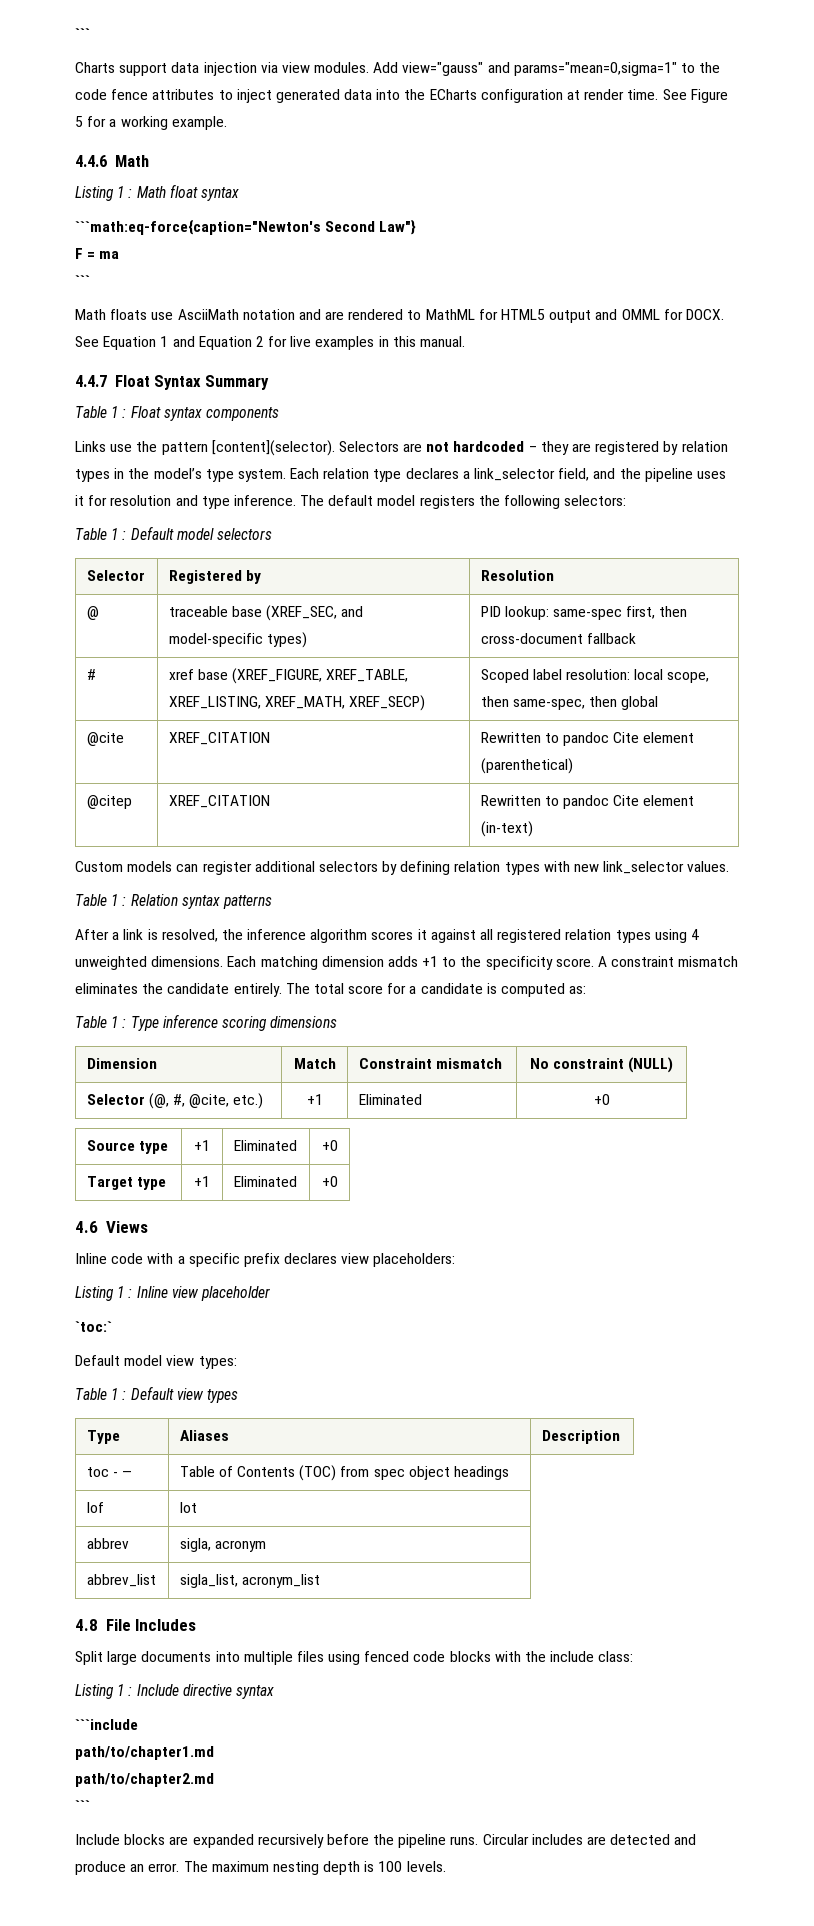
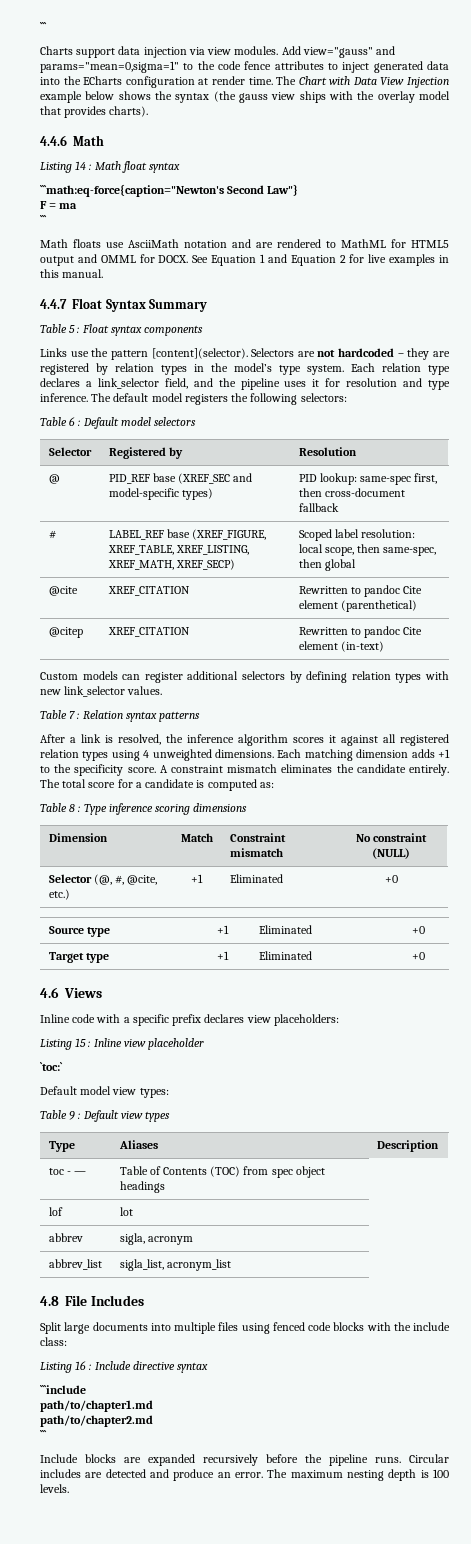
[662,89,728,103] [75,116,227,130] See Figure 5 for a working example. -> [276,76,449,88] [40,91,450,103] [40,106,149,118] The Chart with Data View Injection example below shows the syntax (the gauss view ships with the overlay model that provides charts).
[117,186,125,198] 1 -> [75,161,87,170] 14
[111,406,119,418] 1 -> [69,325,76,333] 5
[111,528,119,540] 1 -> [69,417,76,426] 6
[168,605,338,621] traceable base (XREF_SEC, -> [108,473,230,484] PID_REF base (XREF_SEC
[168,669,194,680] xref -> [108,530,164,540] LABEL_REF
[111,894,119,906] 1 -> [69,711,76,719] 7
[111,1016,119,1028] 1 -> [69,804,76,812] 8
[117,1286,125,1298] 1 -> [75,1038,87,1047] 15
[111,1388,119,1400] 1 -> [69,1111,76,1120] 9
[117,1684,125,1696] 1 -> [75,1361,87,1370] 16

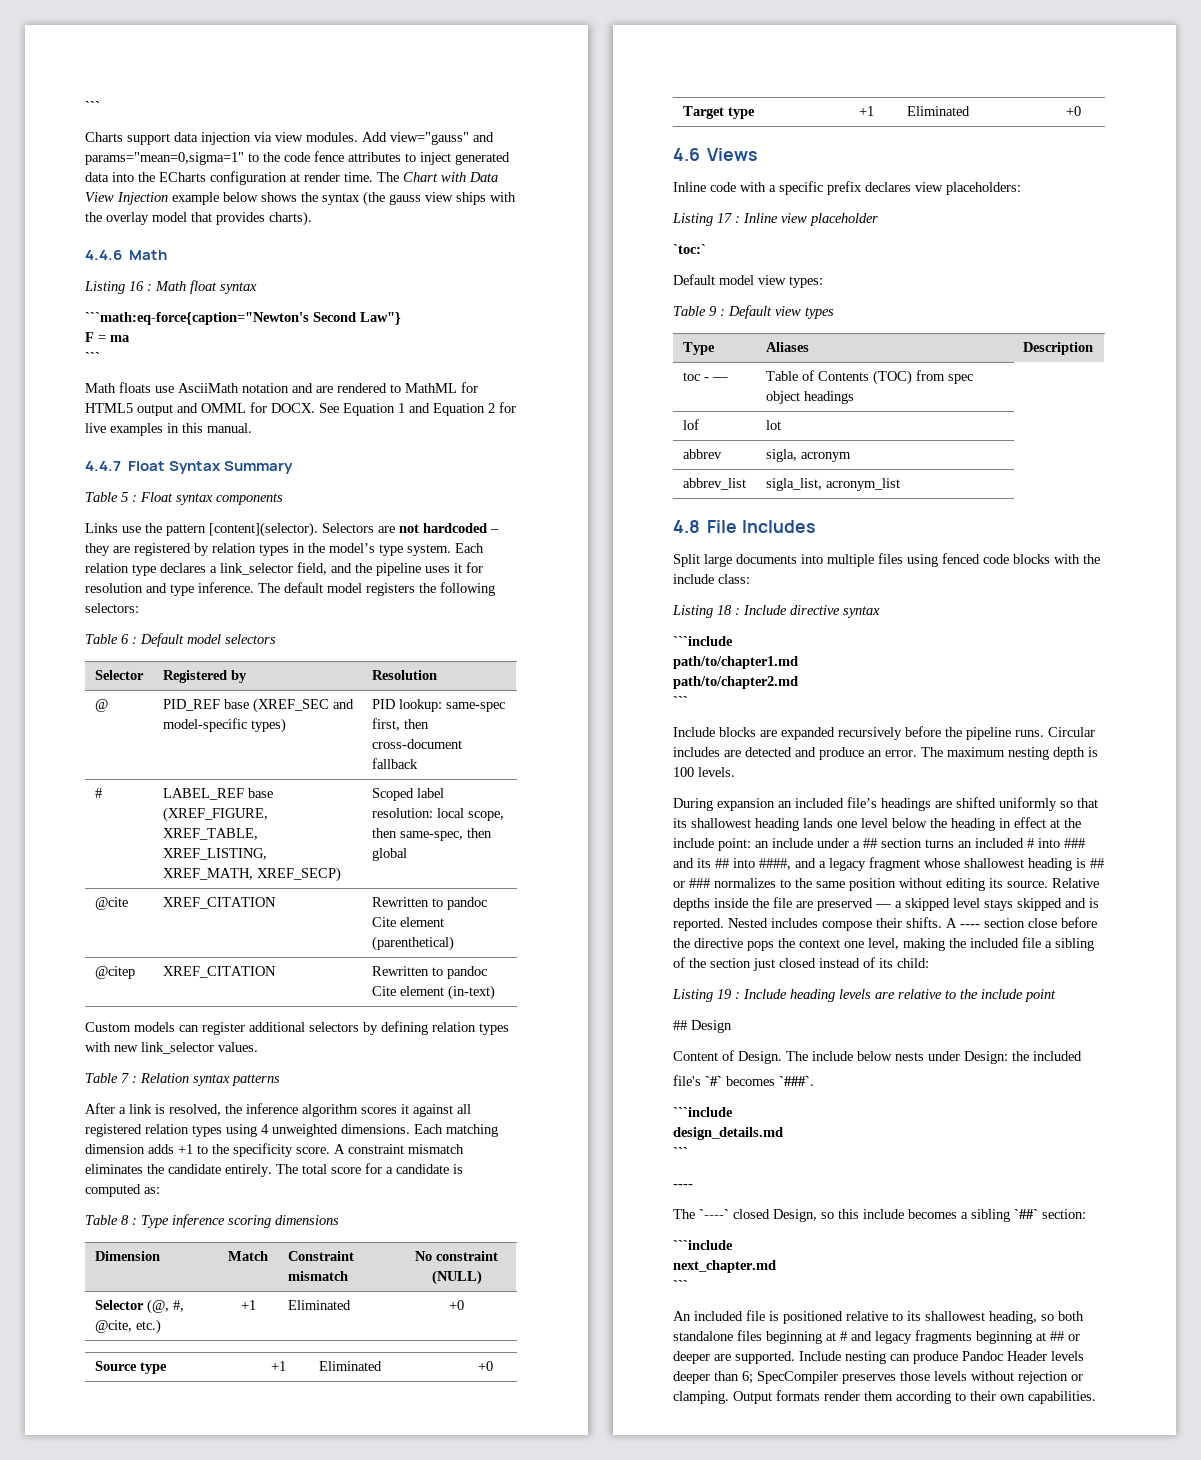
[75,161,87,170] 14 -> [129,281,144,291] 16
[75,1038,87,1047] 15 -> [717,213,732,223] 17
[75,1361,87,1370] 16 -> [717,605,732,615] 18
(69, 1488) none -> [673,797,1098,811] [673,817,1081,831] [673,838,1085,851] [673,857,1104,871] [673,878,1099,891] [673,897,1099,911] [673,917,1097,931] [673,937,1094,951] [673,957,929,971] [672,989,1056,1002] [673,1020,732,1033] [673,1050,1082,1064] [673,1075,814,1086] [673,1107,733,1117] [673,1127,783,1140] [673,1147,688,1157] [673,1184,693,1188] [673,1209,1086,1222] [673,1240,733,1250] [673,1260,776,1273] [673,1280,688,1290] [673,1310,1084,1324] [673,1330,1080,1344] [673,1351,1084,1364] [673,1371,1083,1384] [673,1390,1096,1404] // During expansion an included file’s headings are shifted uniformly so that its shallowest heading lands one level below the heading in effect at the include point: an include under a ## section turns an included # into ### and its ## into ####, and a legacy fragment whose shallowest heading is ## or ### normalizes to the same position without editing its source. Relative depths inside the file are preserved — a skipped level stays skipped and is reported. Nested includes compose their shifts. A ---- section close before the directive pops the context one level, making the included file a sibling of the section just closed instead of its child: // Listing 19 : Include heading levels are relative to the include point // ## Design // Content of Design. The include below nests under Design: the included // file's `#` becomes `###`. // ```include // design_details.md // ``` // ---- // The `----` closed Design, so this include becomes a sibling `##` section: // ```include // next_chapter.md // ``` // An included file is positioned relative to its shallowest heading, so both standalone files beginning at # and legacy fragments beginning at ## or deeper are supported. Include nesting can produce Pandoc Header levels deeper than 6; SpecCompiler preserves those levels without rejection or clamping. Output formats render them according to their own capabilities.

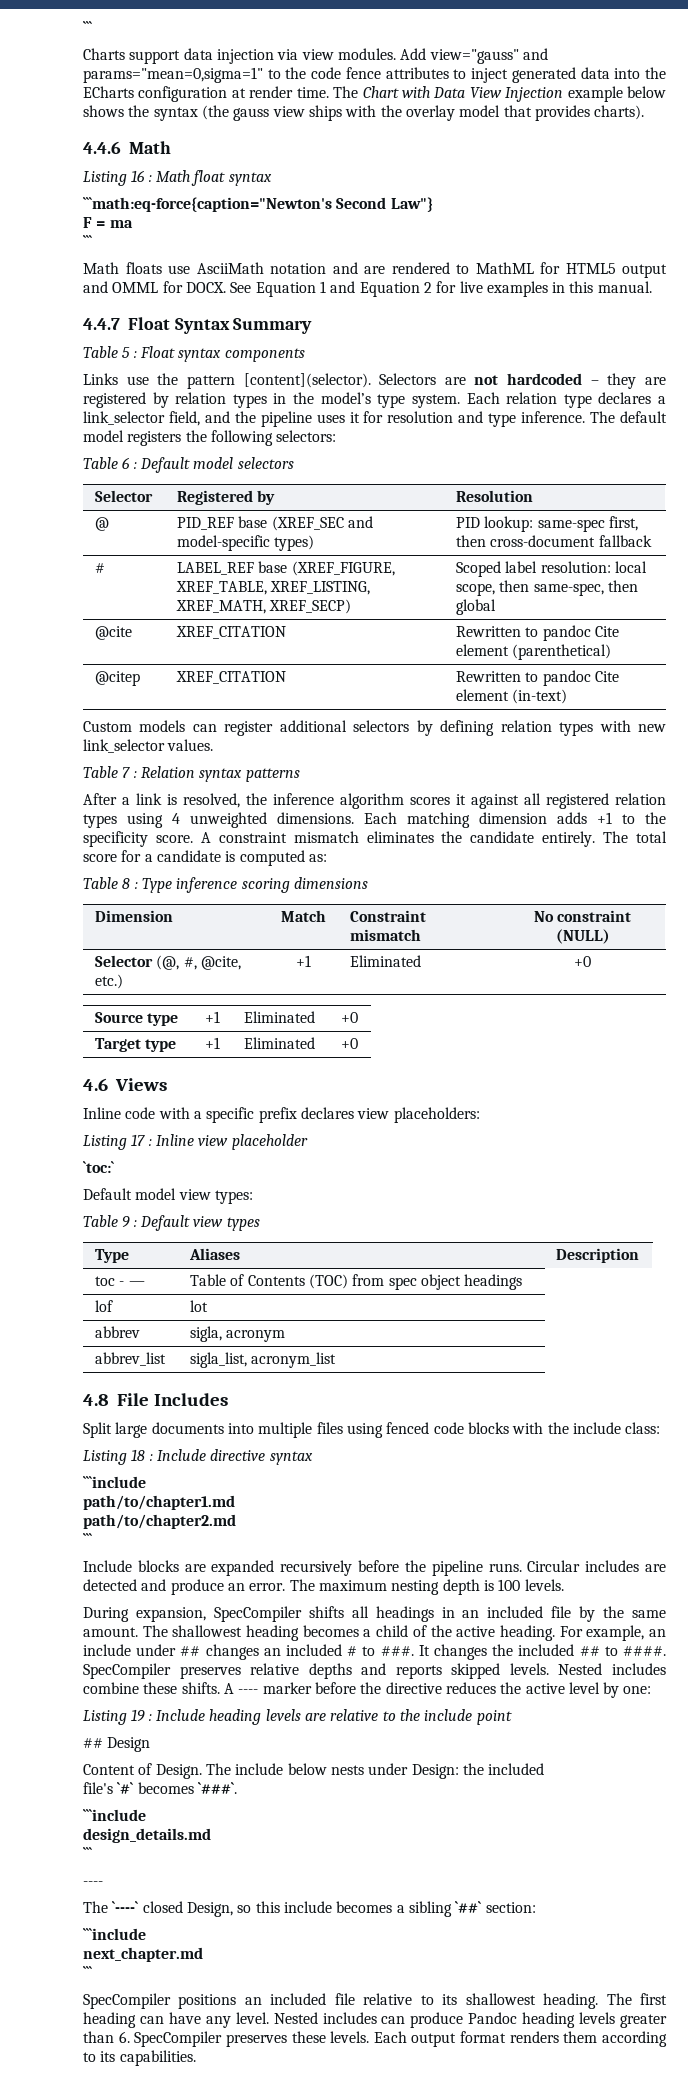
[717,797,1098,811] [673,817,1081,831] [673,838,1085,851] [673,857,1104,871] [673,878,1099,891] [673,897,1099,911] [673,918,902,931] expansion an included file’s headings are shifted uniformly so that its shallowest heading lands one level below the heading in effect at the include point: an include under a ## section turns an included # into ### and its ## into ####, and a legacy fragment whose shallowest heading is ## or ### normalizes to the same position without editing its source. Relative depths inside the file are preserved — a skipped level stays skipped and is reported. Nested includes compose their -> [135,1606,666,1622] [83,1625,666,1641] [83,1644,666,1660] [83,1663,666,1679] [83,1682,178,1694] expansion, SpecCompiler shifts all headings in an included file by the same amount. The shallowest heading becomes a child of the active heading. For example, an include under ## changes an included # to ###. It changes the included ## to ####. SpecCompiler preserves relative depths and reports skipped levels. Nested includes combine these
[984,918,1057,928] section close -> [262,1682,312,1694] marker
[747,937,1094,951] [673,957,929,971] pops the context one level, making the included file a sibling of the section just closed instead of its child: -> [445,1682,652,1698] reduces the active level by one:
[673,1310,1084,1324] [673,1330,1080,1344] [673,1351,1084,1364] [673,1371,1083,1384] [673,1390,860,1404] An included file is positioned relative to its shallowest heading, so both standalone files beginning at # and legacy fragments beginning at ## or deeper are supported. Include nesting can produce Pandoc Header levels deeper than 6; SpecCompiler preserves those levels without rejection or clamping. Output formats render -> [83,1993,667,2009] [83,2012,667,2028] [83,2031,559,2047] SpecCompiler positions an included file relative to its shallowest heading. The first heading can have any level. Nested includes can produce Pandoc heading levels greater than 6. SpecCompiler preserves these levels. Each output format renders
[970,1391,1025,1401] their own -> [100,2051,116,2062] its

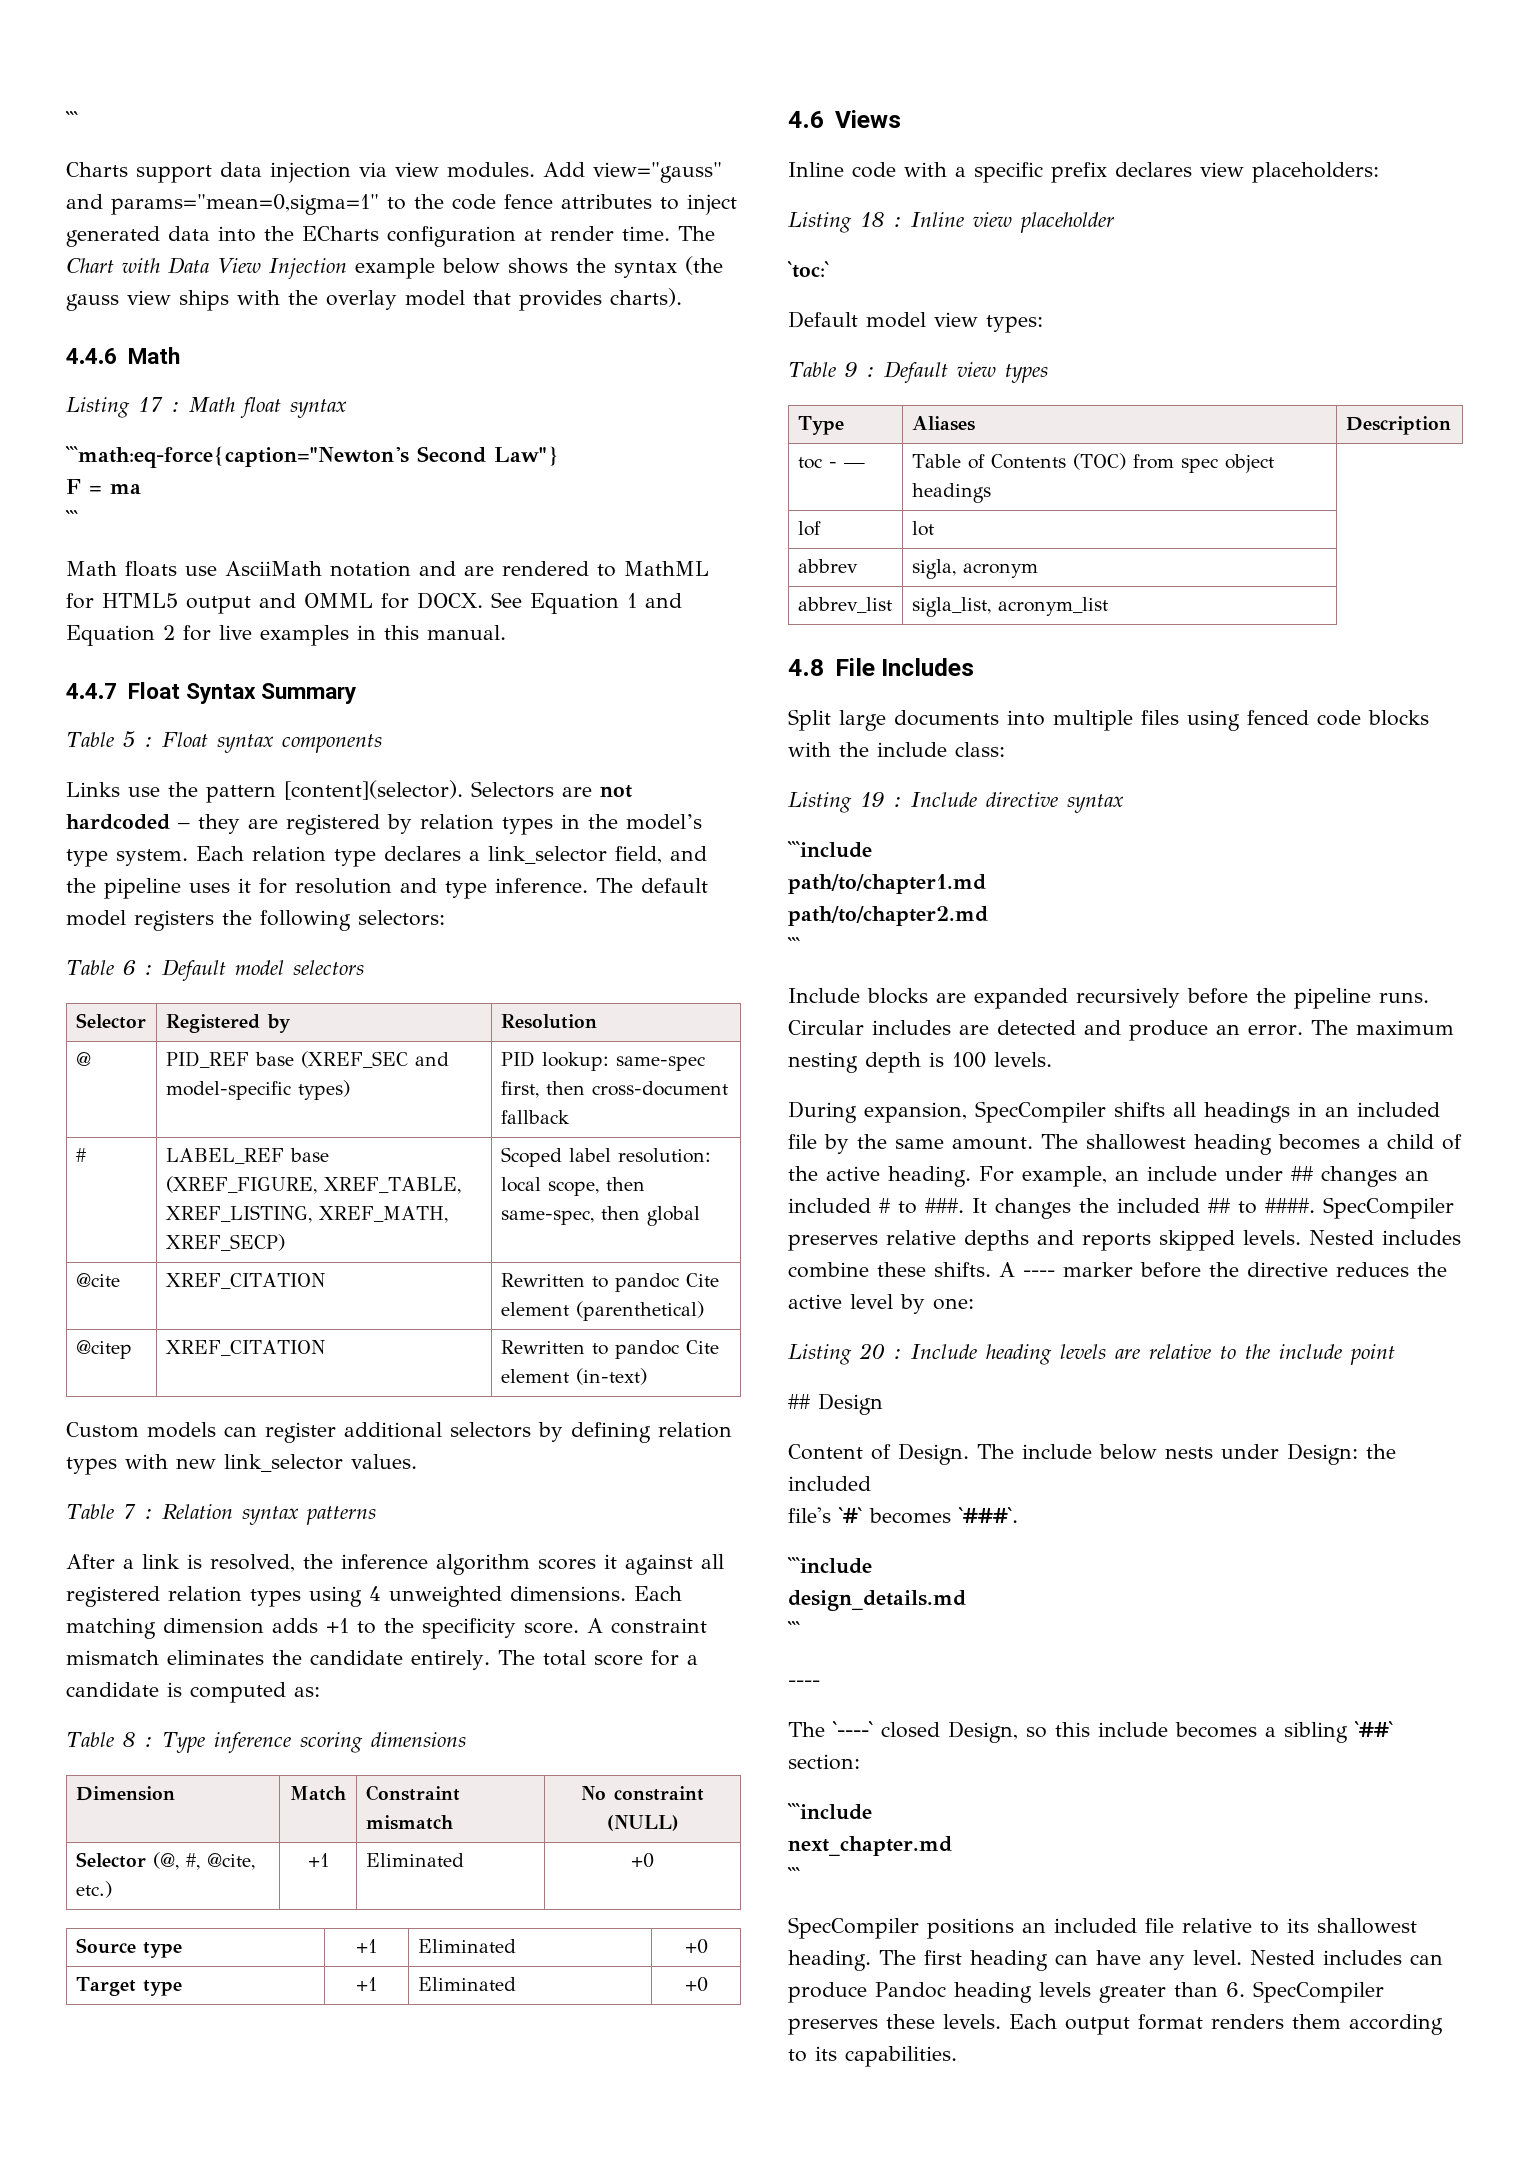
[131,170,146,182] 16 -> [138,397,163,412] 17
[131,1134,146,1146] 17 -> [860,212,884,227] 18
[131,1449,146,1461] 18 -> [860,792,884,807] 19
[131,1709,146,1722] 19 -> [859,1343,885,1359] 20

